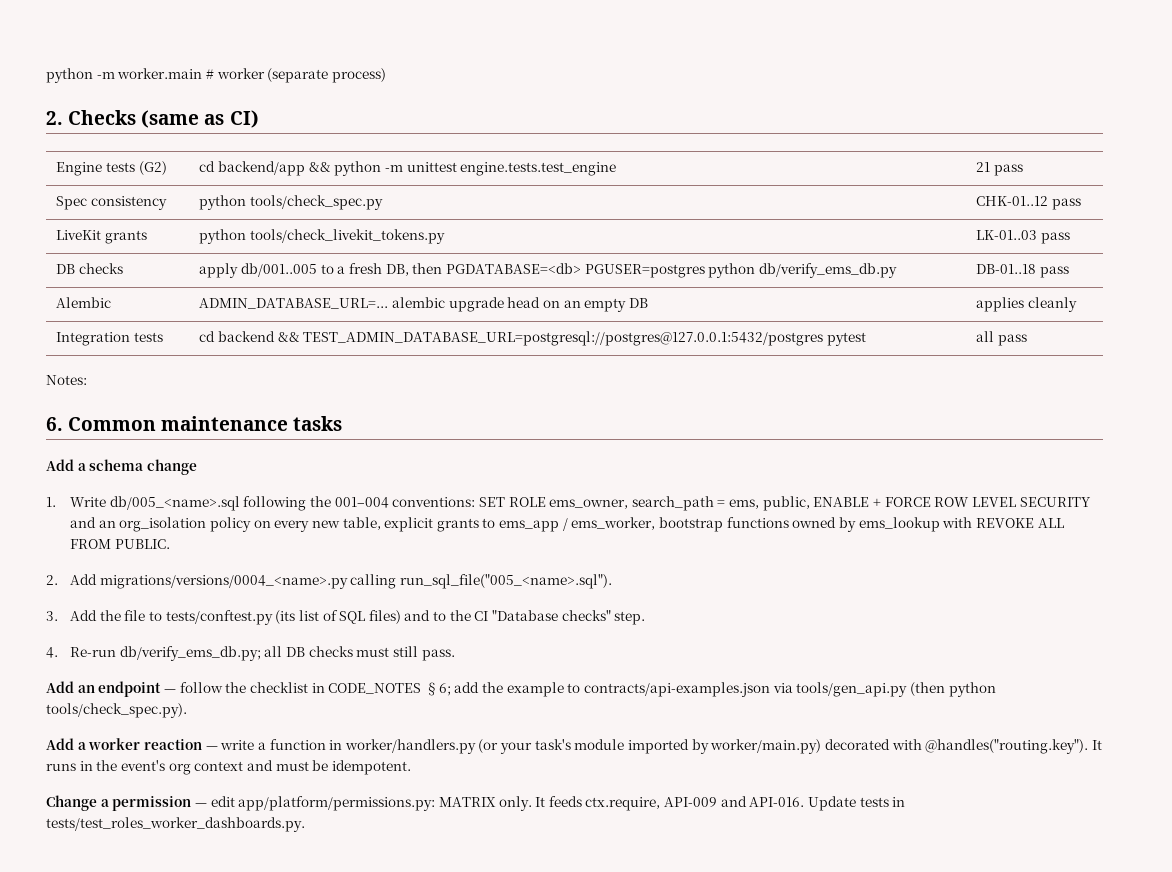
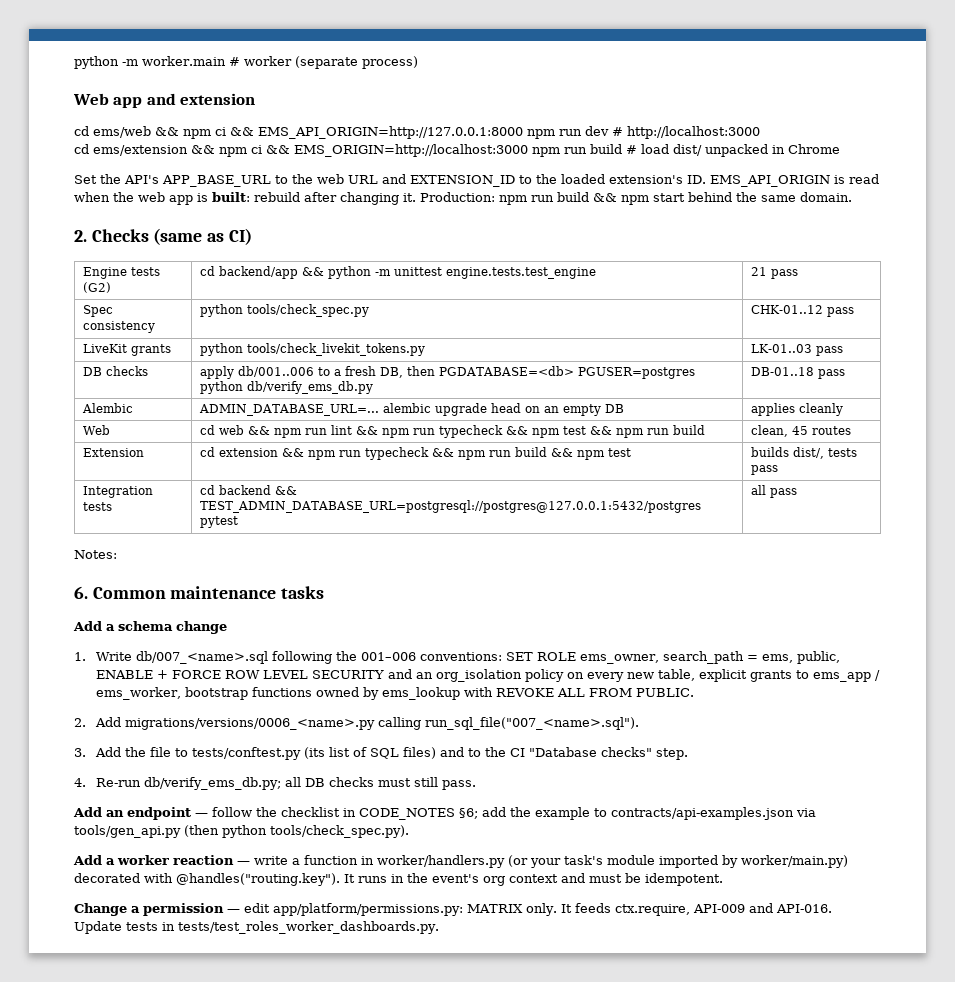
(386, 75) none -> [73,93,256,108] [74,126,760,139] [74,144,840,157] [74,174,879,187] [74,192,852,205] // Web app and extension // cd ems/web && npm ci && EMS_API_ORIGIN=http://127.0.0.1:8000 npm run dev # http://localhost:3000 // cd ems/extension && npm ci && EMS_ORIGIN=http://localhost:3000 npm run build # load dist/ unpacked in Chrome // Set the API's APP_BASE_URL to the web URL and EXTENSION_ID to the loaded extension's ID. EMS_API_ORIGIN is read when the web app is built: rebuild after changing it. Production: npm run build && npm start behind the same domain.
[241,263,318,277] db/001..005 -> [237,366,314,377] db/001..006
(1078, 304) none -> [82,425,110,435] [199,425,705,438] [750,425,851,437] [82,448,144,457] [199,447,631,460] [750,447,857,459] [750,465,778,475] // Web | cd web && npm run lint && npm run typecheck && npm test && npm run build | clean, 45 routes // Extension | cd extension && npm run typecheck && npm run build && npm test | builds dist/, tests pass
[109,496,240,511] db/005_<name>.sql -> [136,651,269,664] db/007_<name>.sql
[334,497,389,508] 001–004 -> [361,652,417,661] 001–006
[99,574,612,589] migrations/versions/0004_<name>.py calling run_sql_file("005_<name>.sql"). -> [125,717,640,730] migrations/versions/0006_<name>.py calling run_sql_file("007_<name>.sql").

